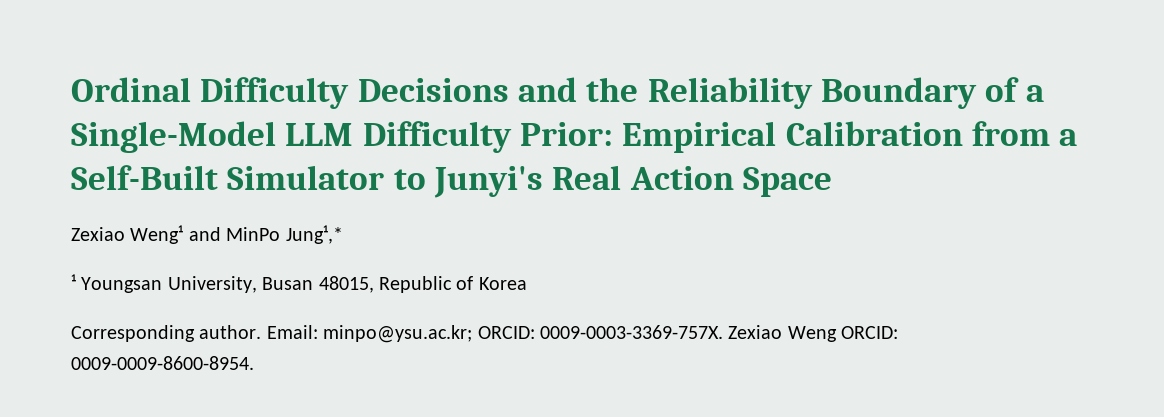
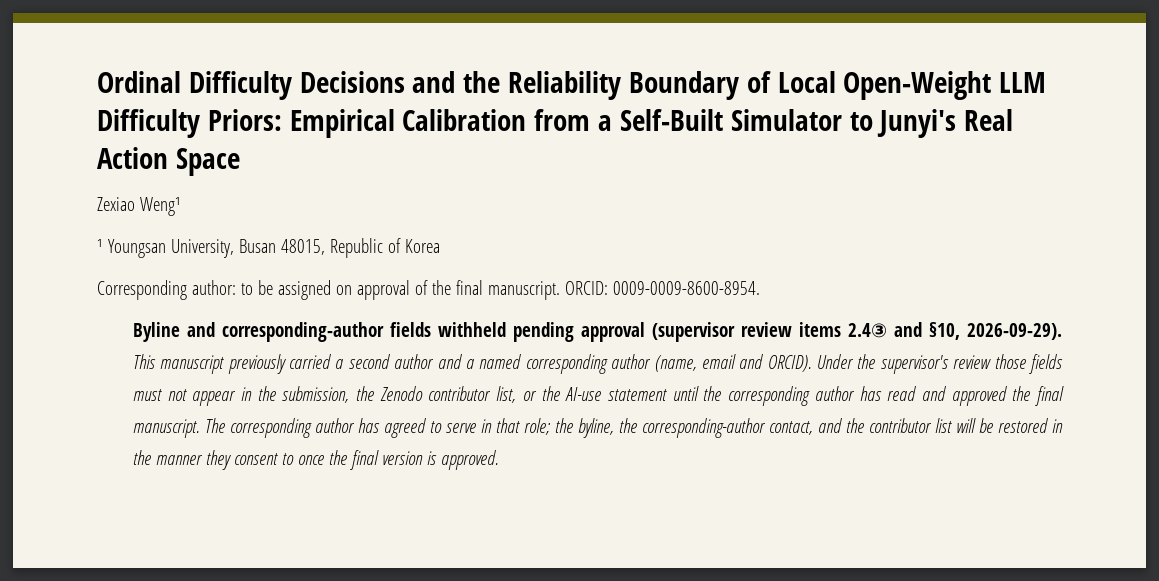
[1025,85,1044,102] [71,121,276,153] a Single-Model -> [777,71,992,100] Local Open-Weight
[519,122,613,146] Prior: -> [207,109,282,131] Priors:
[188,225,343,244] and MinPo Jung¹,* -> (181, 206) none
[199,325,899,343] [71,356,254,370] author. Email: minpo@ysu.ac.kr; ORCID: 0009-0003-3369-757X. Zexiao Weng ORCID: 0009-0009-8600-8954. -> [191,280,760,300] [132,322,1063,342] [132,354,1064,374] [132,386,1064,406] [132,418,1064,438] [132,450,499,470] author: to be assigned on approval of the final manuscript. ORCID: 0009-0009-8600-8954. // Byline and corresponding-author fields withheld pending approval (supervisor review items 2.4③ and §10, 2026-09-29). This manuscript previously carried a second author and a named corresponding author (name, email and ORCID). Under the supervisor's review those fields must not appear in the submission, the Zenodo contributor list, or the AI-use statement until the corresponding author has read and approved the final manuscript. The corresponding author has agreed to serve in that role; the byline, the corresponding-author contact, and the contributor list will be restored in the manner they consent to once the final version is approved.

